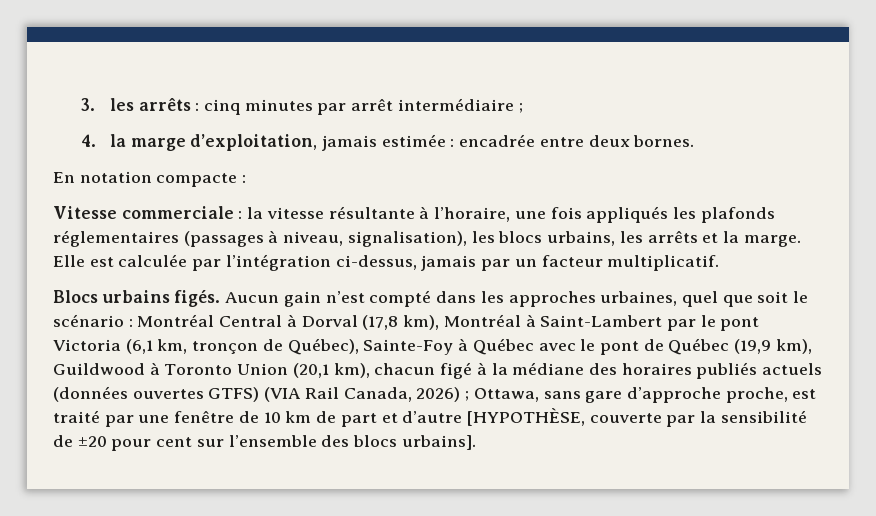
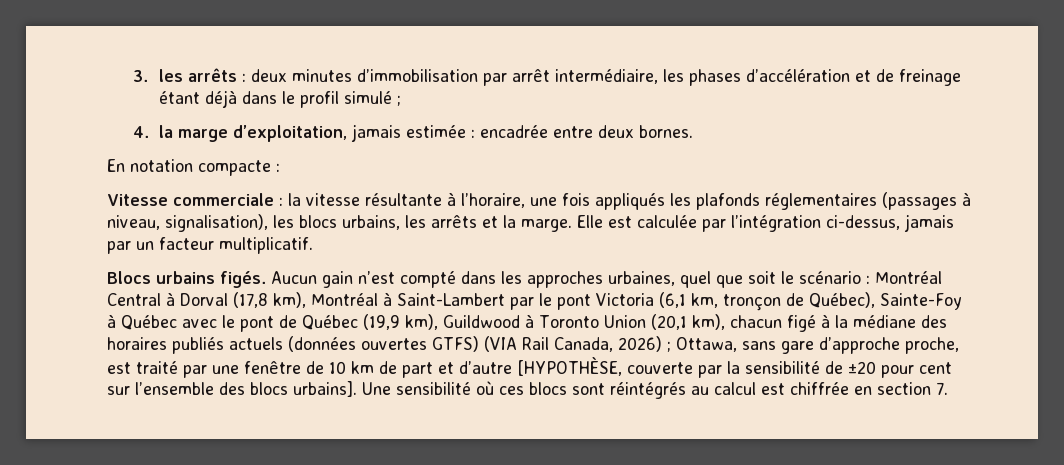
[203,98,514,115] cinq minutes par arrêt intermédiaire -> [250,69,961,86] [158,90,392,108] deux minutes d’immobilisation par arrêt intermédiaire, les phases d’accélération et de freinage étant déjà dans le profil simulé
(476, 442) none -> [362,381,948,399] Une sensibilité où ces blocs sont réintégrés au calcul est chiffrée en section 7.

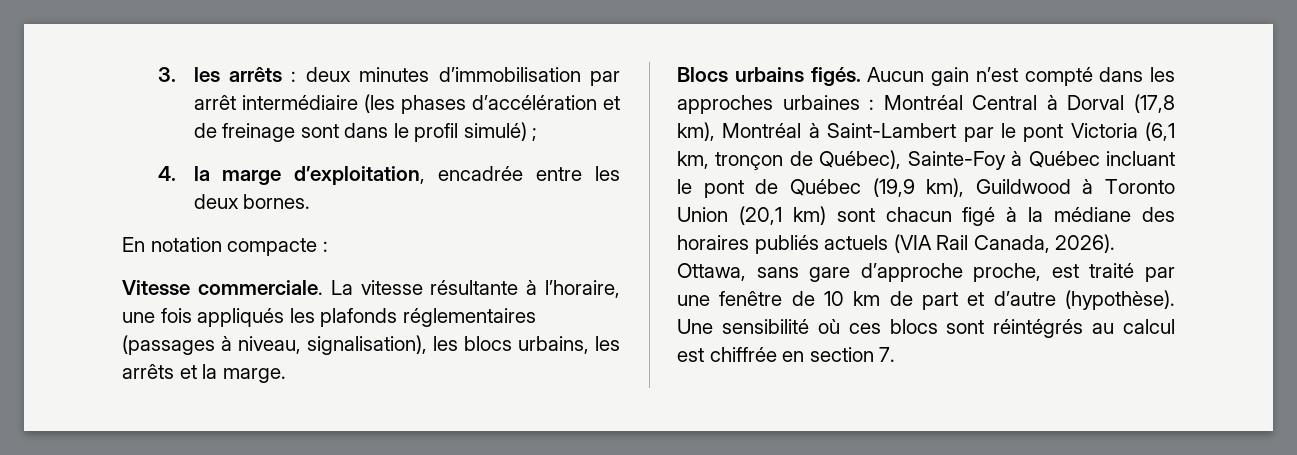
[554,69,684,84] intermédiaire, les -> [241,94,395,113] intermédiaire (les
[158,90,237,108] étant déjà -> [300,124,339,138] sont
[343,91,392,104] simulé -> [463,122,527,141] simulé)
[350,124,475,142] jamais estimée : -> (426, 175) none
(593, 132) none -> [595,166,620,181] les
[173,193,301,206] commerciale : la -> [197,280,353,295] commerciale. La
[577,214,954,232] [107,237,313,254] Elle est calculée par l’intégration ci-dessus, jamais par un facteur multiplicatif. -> (286, 375) none
[608,271,861,288] urbaines, quel que soit le scénario -> [782,95,860,110] urbaines
[182,319,217,328] avec -> [1106,151,1175,166] incluant
[691,314,725,330] km), -> [792,206,875,225] km) sont
[288,336,479,352] (données ouvertes GTFS) -> (889, 242) none
[618,336,671,352] 2026) ; -> [1055,234,1116,253] 2026).
[517,357,952,378] [107,381,357,397] [HYPOTHÈSE, couverte par la sensibilité de ±20 pour cent sur l’ensemble des blocs urbains]. -> [1065,290,1175,310] (hypothèse).

